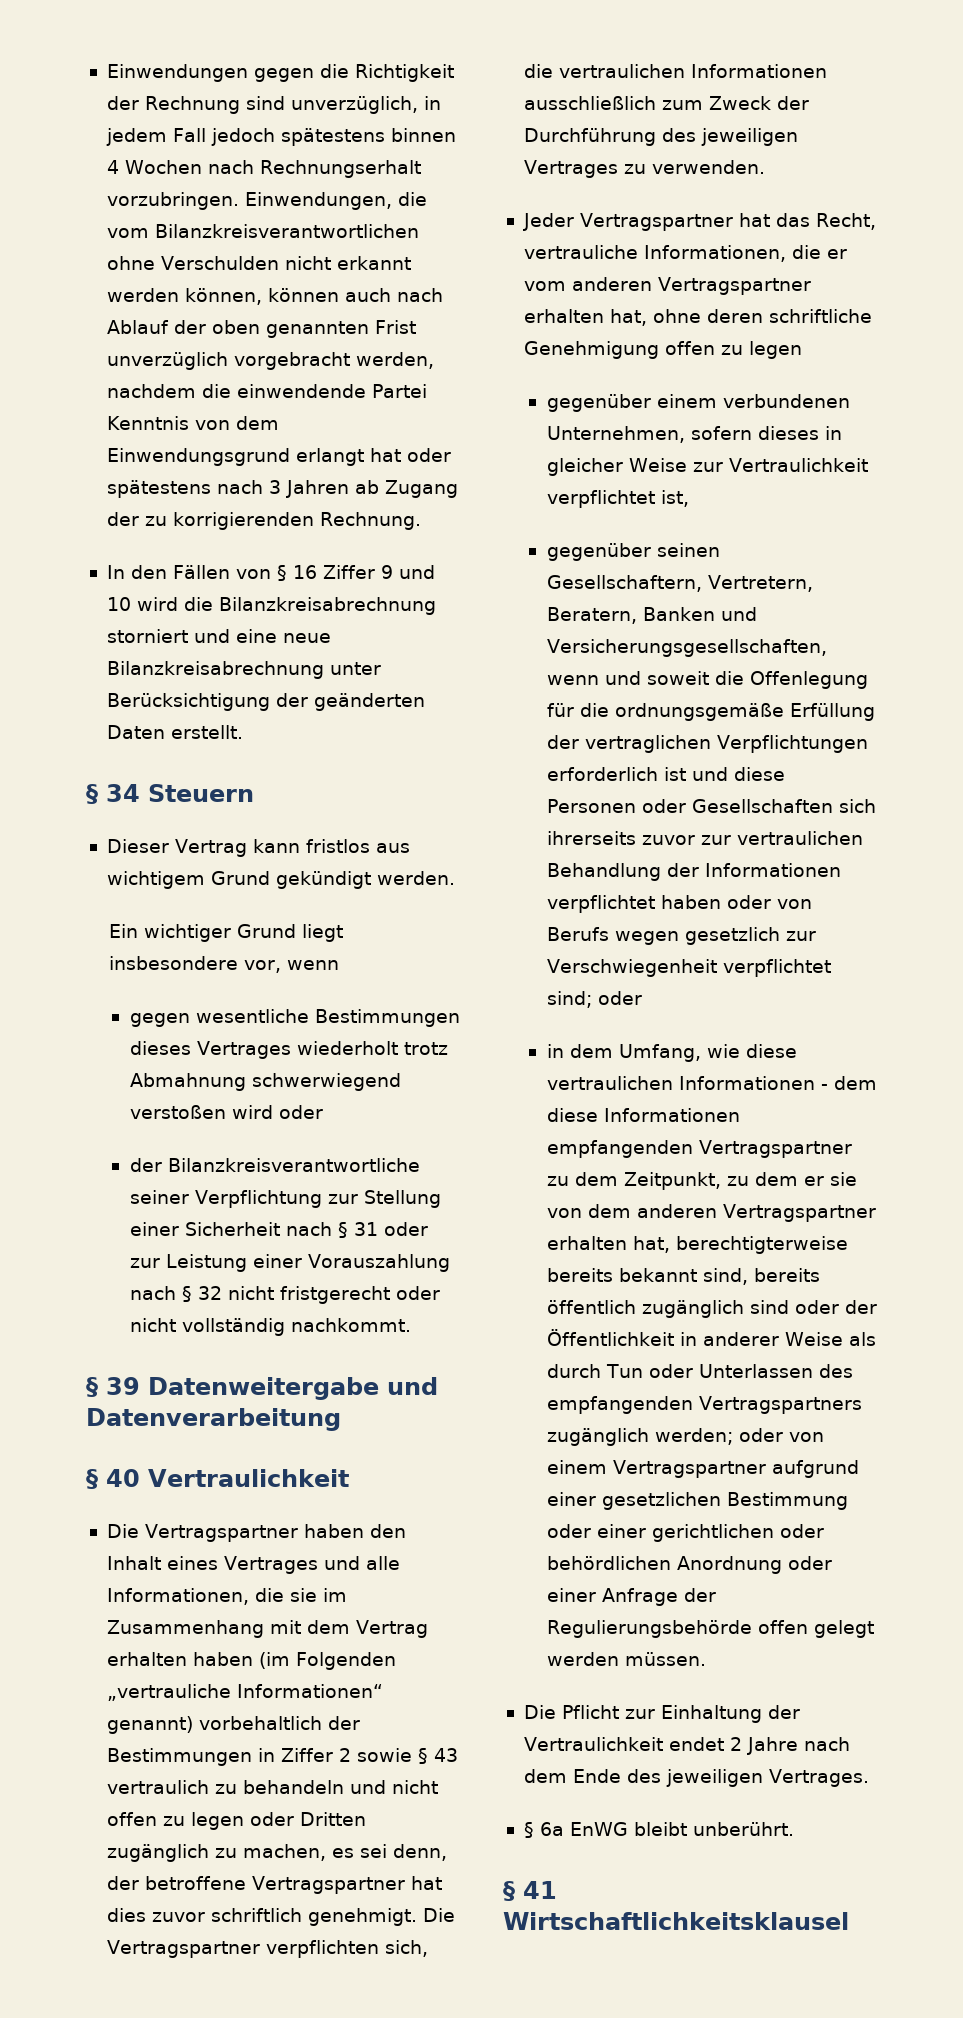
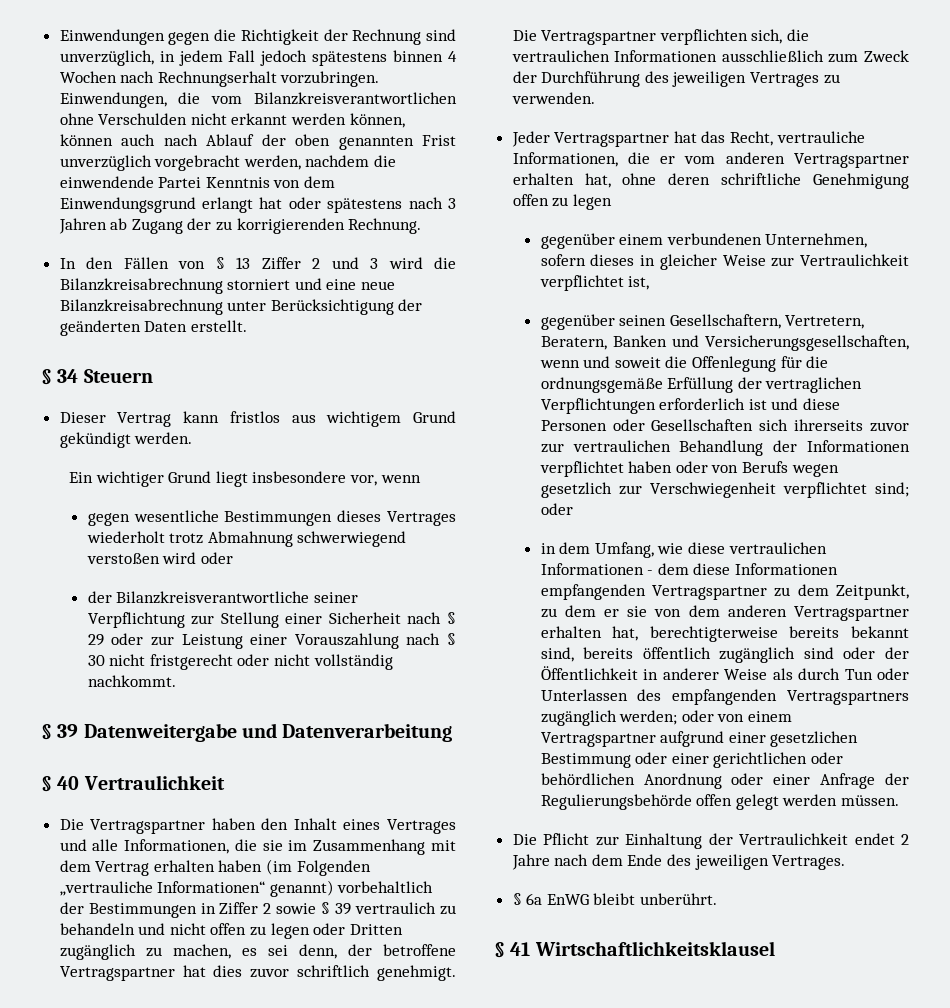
[292,565,435,579] [106,597,131,611] 16 Ziffer 9 und 10 -> [236,257,379,269] 13 Ziffer 2 und 3
[353,1222,378,1236] 31 -> [87,634,104,646] 29
[197,1286,222,1300] 32 -> [87,655,105,666] 30
[433,1748,458,1762] 43 -> [335,903,352,915] 39

